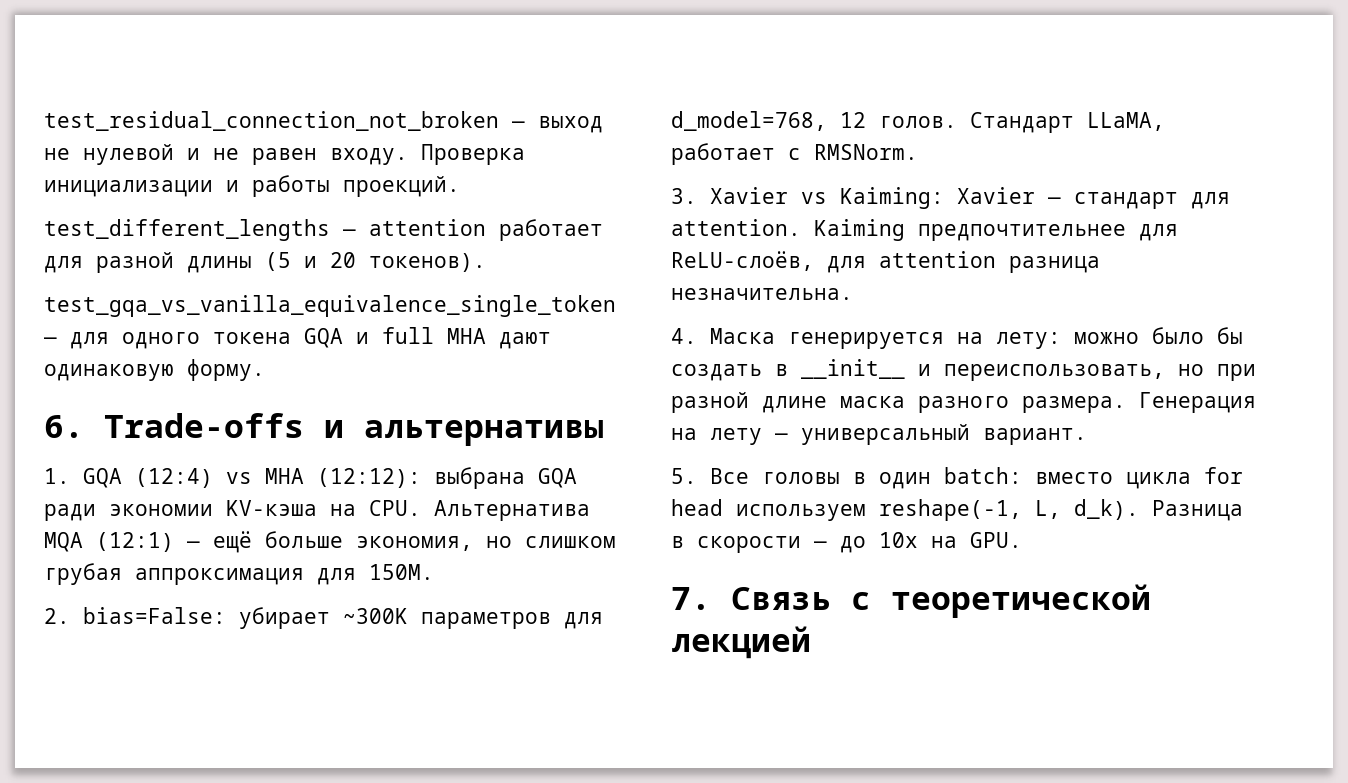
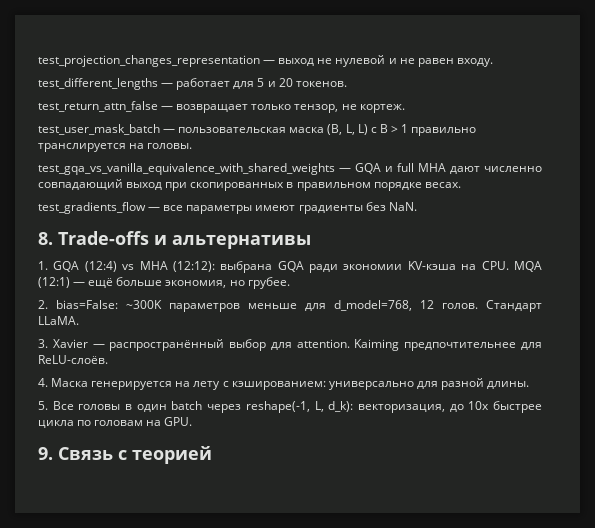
[44,111,499,131] test_residual_connection_not_broken -> [38,55,260,67] test_projection_changes_representation
[421,144,525,165] [44,175,460,197] Проверка инициализации и работы проекций. -> (493, 62) none
[369,219,486,236] attention -> (174, 85) none
[96,252,486,273] [44,295,616,317] [44,332,291,349] разной длины (5 и 20 токенов). // test_gqa_vs_vanilla_equivalence_single_token — для одного токена -> [257,78,347,87] [38,101,405,113] [38,124,477,136] [38,143,193,152] [38,163,351,175] 5 и 20 токенов. // test_return_attn_false — возвращает только тензор, не кортеж. // test_user_mask_batch — пользовательская маска (B, L, L) с B > 1 правильно транслируется на головы. // test_gqa_vs_vanilla_equivalence_with_shared_weights —
[44,359,265,381] [44,415,84,438] одинаковую форму. // 6. -> [484,166,542,172] [38,179,461,191] [38,202,417,214] [38,232,53,245] численно совпадающий выход при скопированных в правильном порядке весах. // test_gradients_flow — все параметры имеют градиенты без NaN. // 8.
[434,500,590,521] Альтернатива -> (509, 265) none
[525,536,616,548] [44,563,434,585] слишком грубая аппроксимация для 150M. -> [247,277,290,289] грубее.
[239,607,330,629] убирает -> (118, 304) none
(551, 620) none -> [248,303,297,309] меньше
[1087,112,1165,131] [671,143,918,165] [671,187,1178,209] LLaMA, работает с RMSNorm. // 3. Xavier vs Kaiming: Xavier — стандарт -> [38,316,79,325] [38,339,267,351] LLaMA. // 3. Xavier — распространённый выбор
[671,251,1100,273] [671,288,853,300] ReLU-слоёв, для attention разница незначительна. -> [38,355,108,364] ReLU-слоёв.
[996,327,1243,349] [671,359,1256,381] [671,392,1256,413] [671,424,1087,445] лету: можно было бы создать в __init__ и переиспользовать, но при разной длине маска разного размера. Генерация на лету — универсальный вариант. -> [193,378,530,390] лету с кэшированием: универсально для разной длины.
[944,467,1243,489] [671,499,1243,521] [671,532,918,553] batch: вместо цикла for head используем reshape(-1, L, d_k). Разница в скорости — до 10x -> [171,401,542,413] [38,420,144,428] batch через reshape(-1, L, d_k): векторизация, до 10x быстрее цикла по головам
[671,587,711,610] 7. -> [38,447,53,460] 9.
[891,584,1151,618] [671,626,811,659] теоретической лекцией -> [132,446,212,464] теорией

